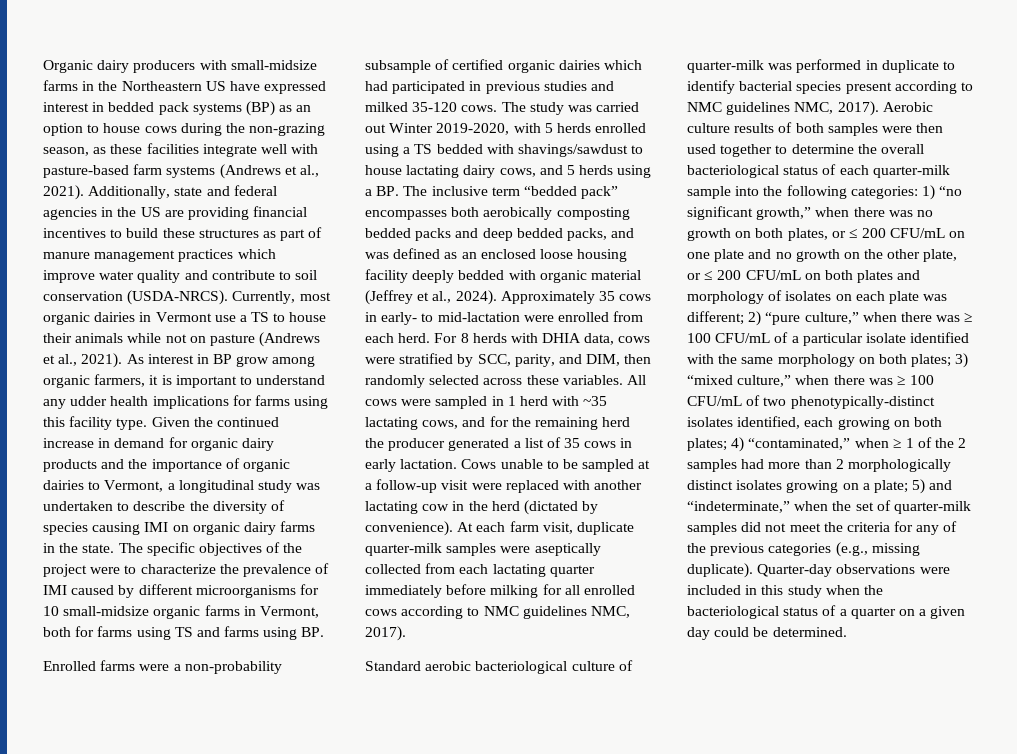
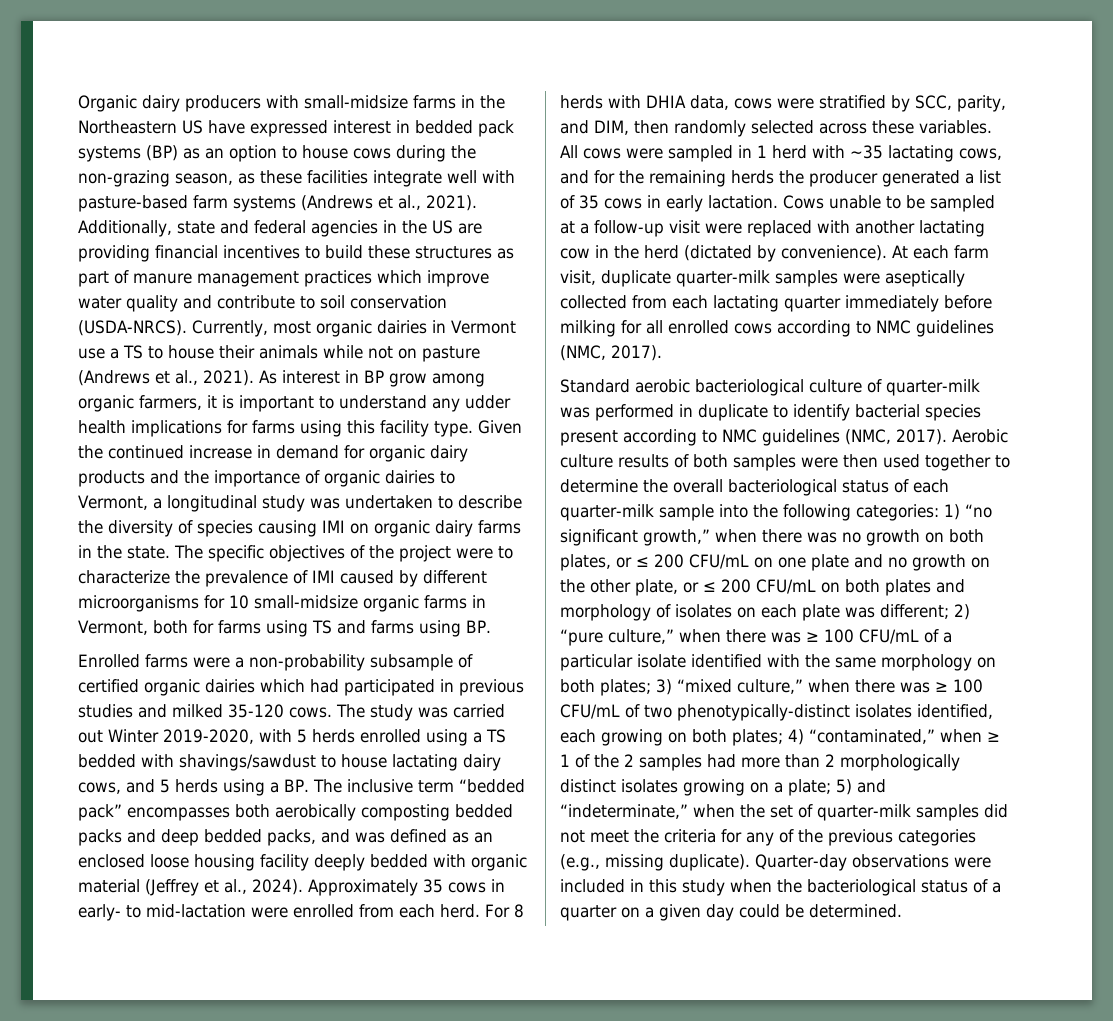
[602,417,631,427] herd -> [731,170,774,184] herds
[590,606,630,618] NMC, -> [560,345,606,361] (NMC,
[794,102,834,114] NMC, -> [845,429,891,445] (NMC,

